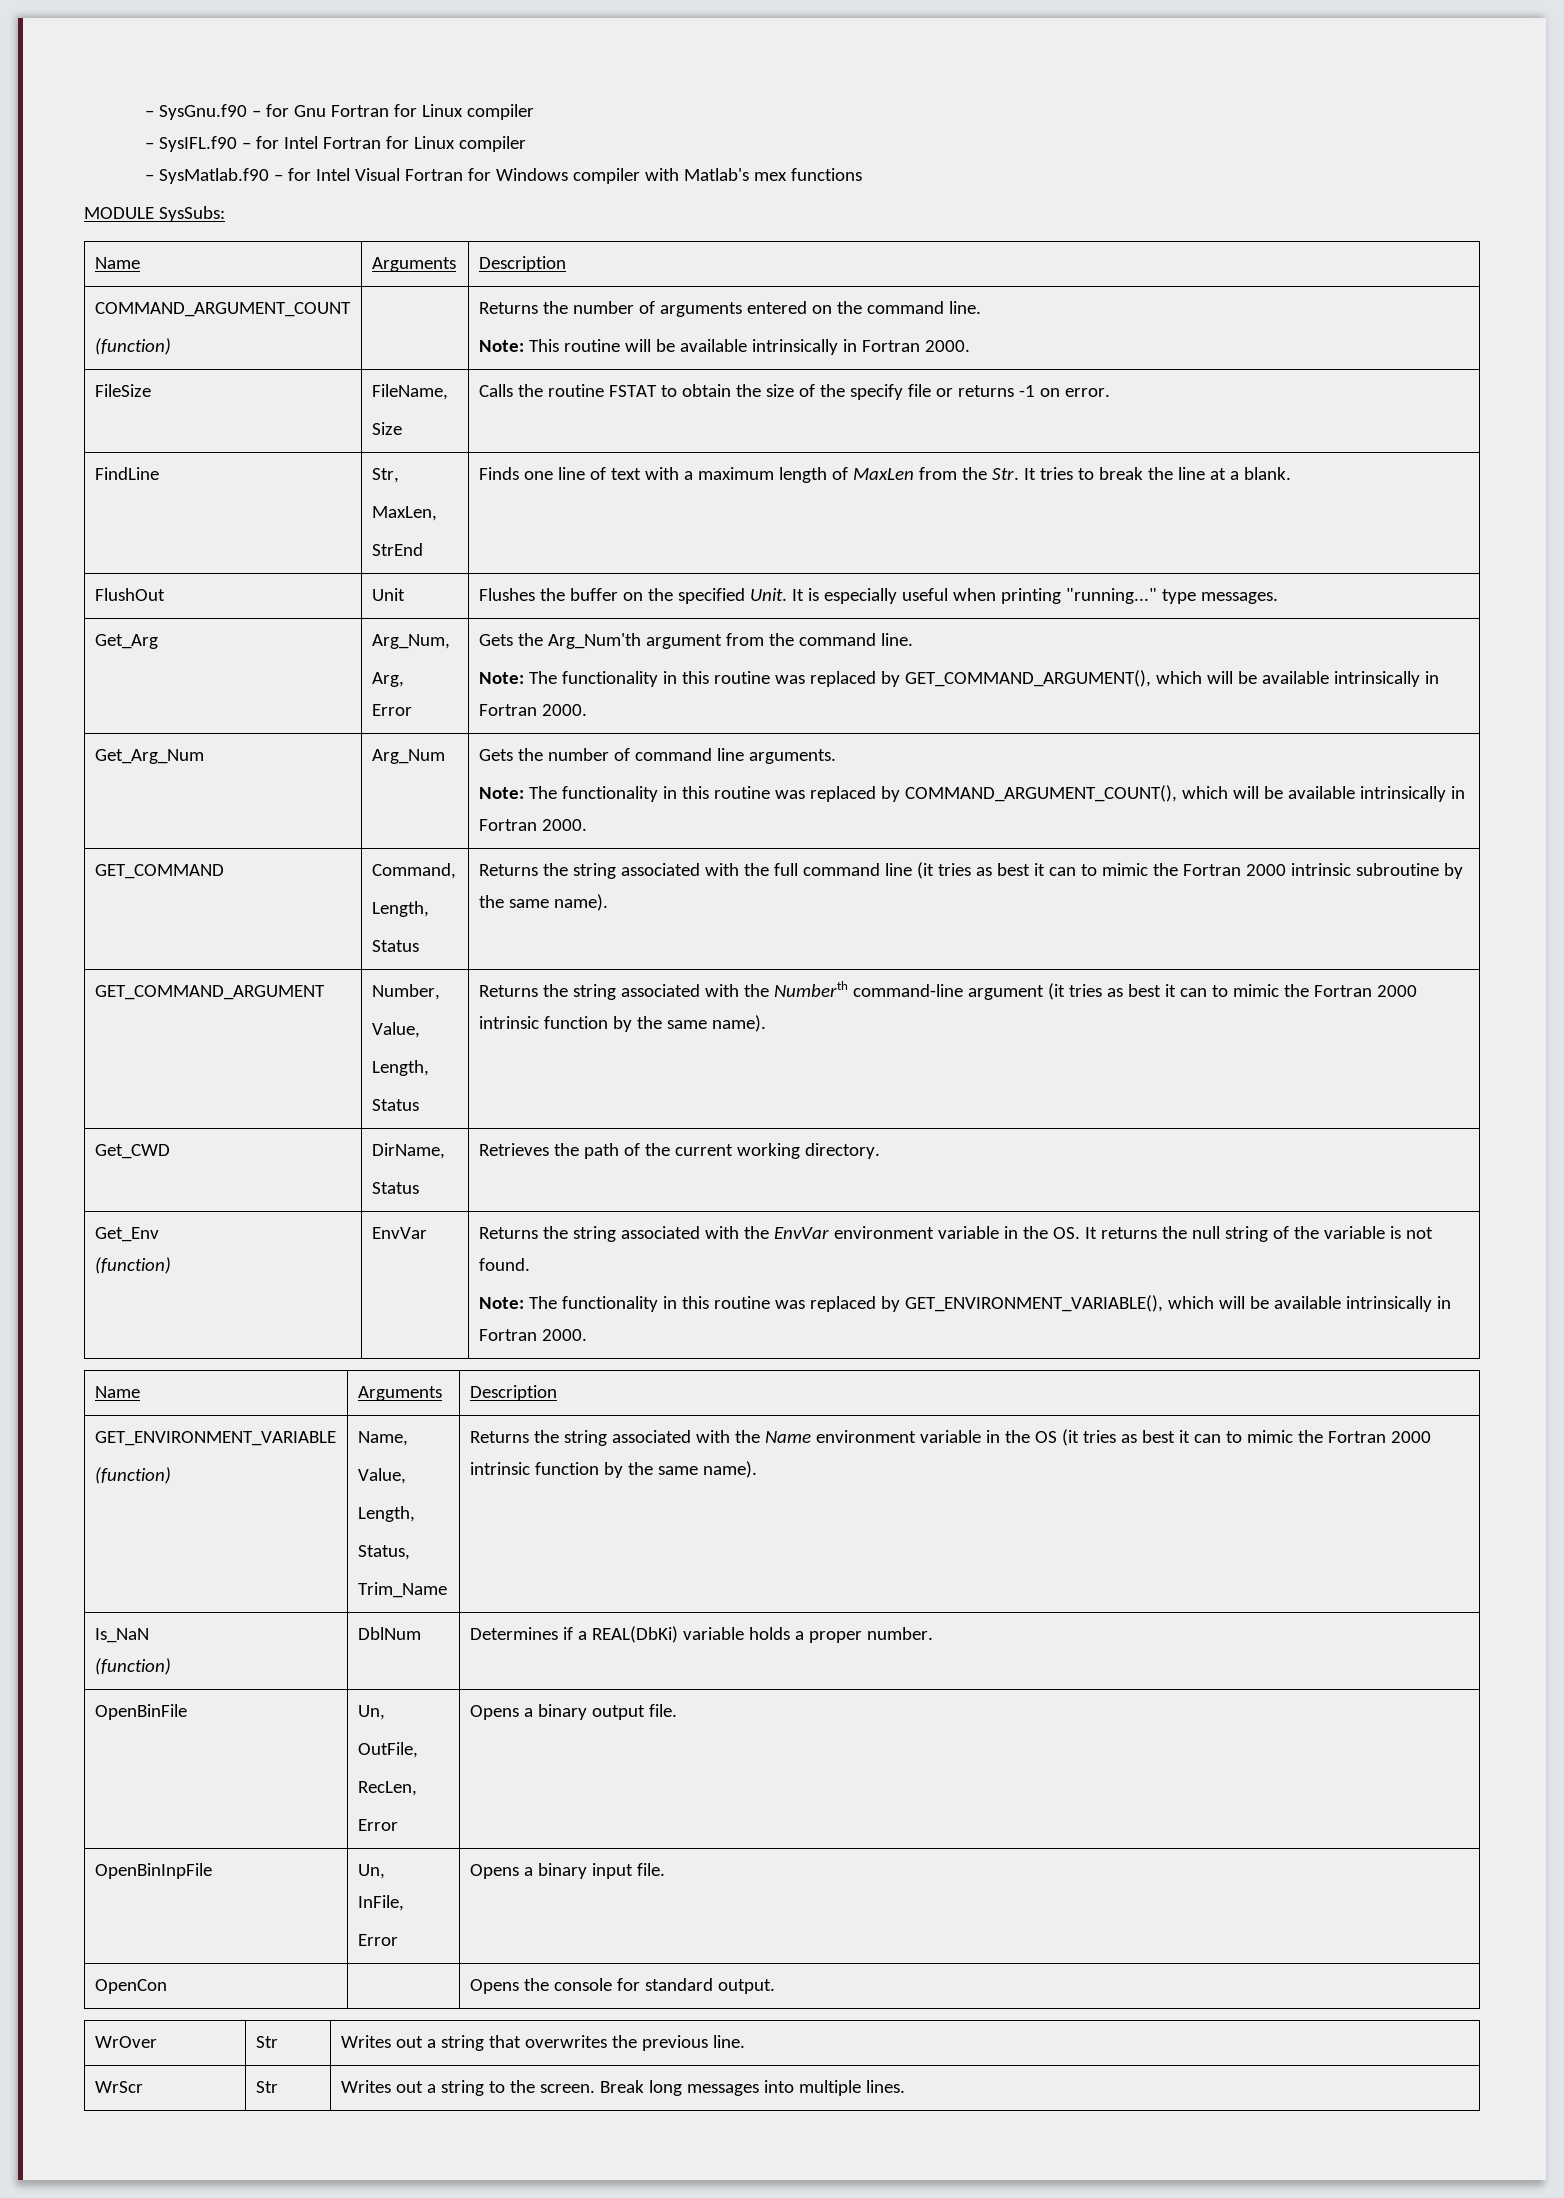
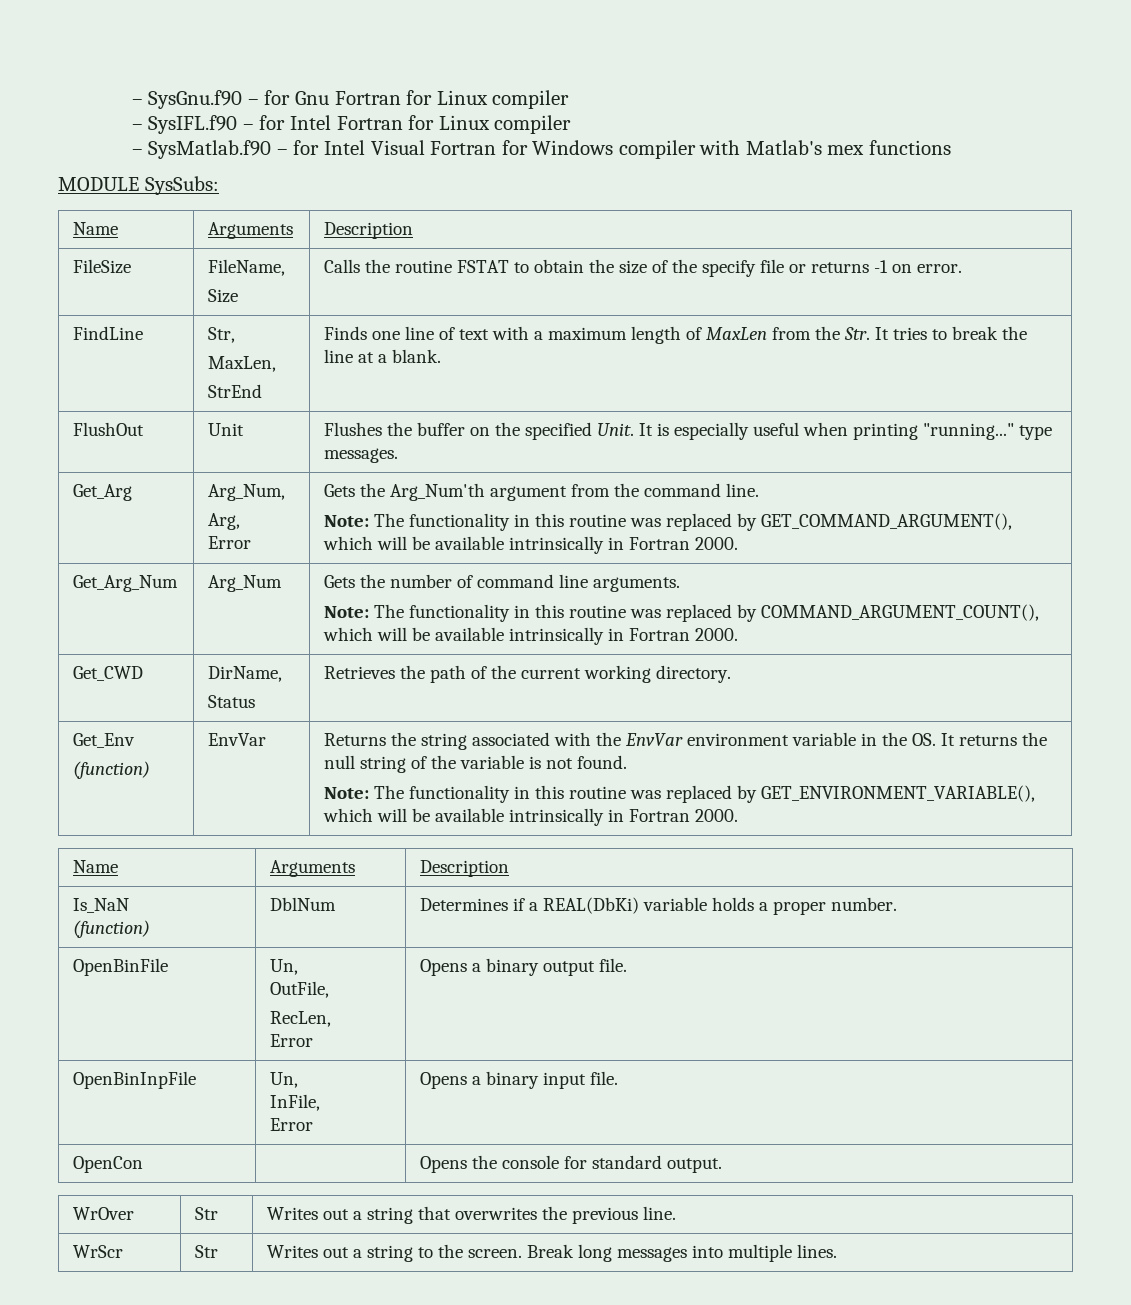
[94,302,351,317] [94,338,171,355] [478,301,981,317] [478,339,970,355] // COMMAND_ARGUMENT_COUNT // (function) | | Returns the number of arguments entered on the command line. // Note: This routine will be available intrinsically in Fortran 2000. -> (414, 230) none
[94,864,224,879] [371,863,456,879] [371,901,429,917] [371,940,419,952] [478,862,1463,879] [478,894,608,911] [94,985,325,1000] [371,984,440,1000] [371,1022,420,1038] [371,1060,429,1076] [371,1099,419,1111] [478,981,1417,1000] [478,1015,766,1032] // GET_COMMAND | Command, // Length, // Status | Returns the string associated with the full command line (it tries as best it can to mimic the Fortran 2000 intrinsic subroutine by the same name). // GET_COMMAND_ARGUMENT | Number, // Value, // Length, // Status | Returns the string associated with the Numberth command-line argument (it tries as best it can to mimic the Fortran 2000 intrinsic function by the same name). -> (739, 634) none
[94,1431,336,1446] [94,1467,171,1484] [357,1431,408,1446] [357,1468,406,1484] [357,1506,415,1522] [357,1545,410,1560] [357,1582,447,1598] [469,1429,1431,1446] [469,1461,757,1478] // GET_ENVIRONMENT_VARIABLE // (function) | Name, // Value, // Length, // Status, // Trim_Name | Returns the string associated with the Name environment variable in the OS (it tries as best it can to mimic the Fortran 2000 intrinsic function by the same name). -> (510, 868) none

